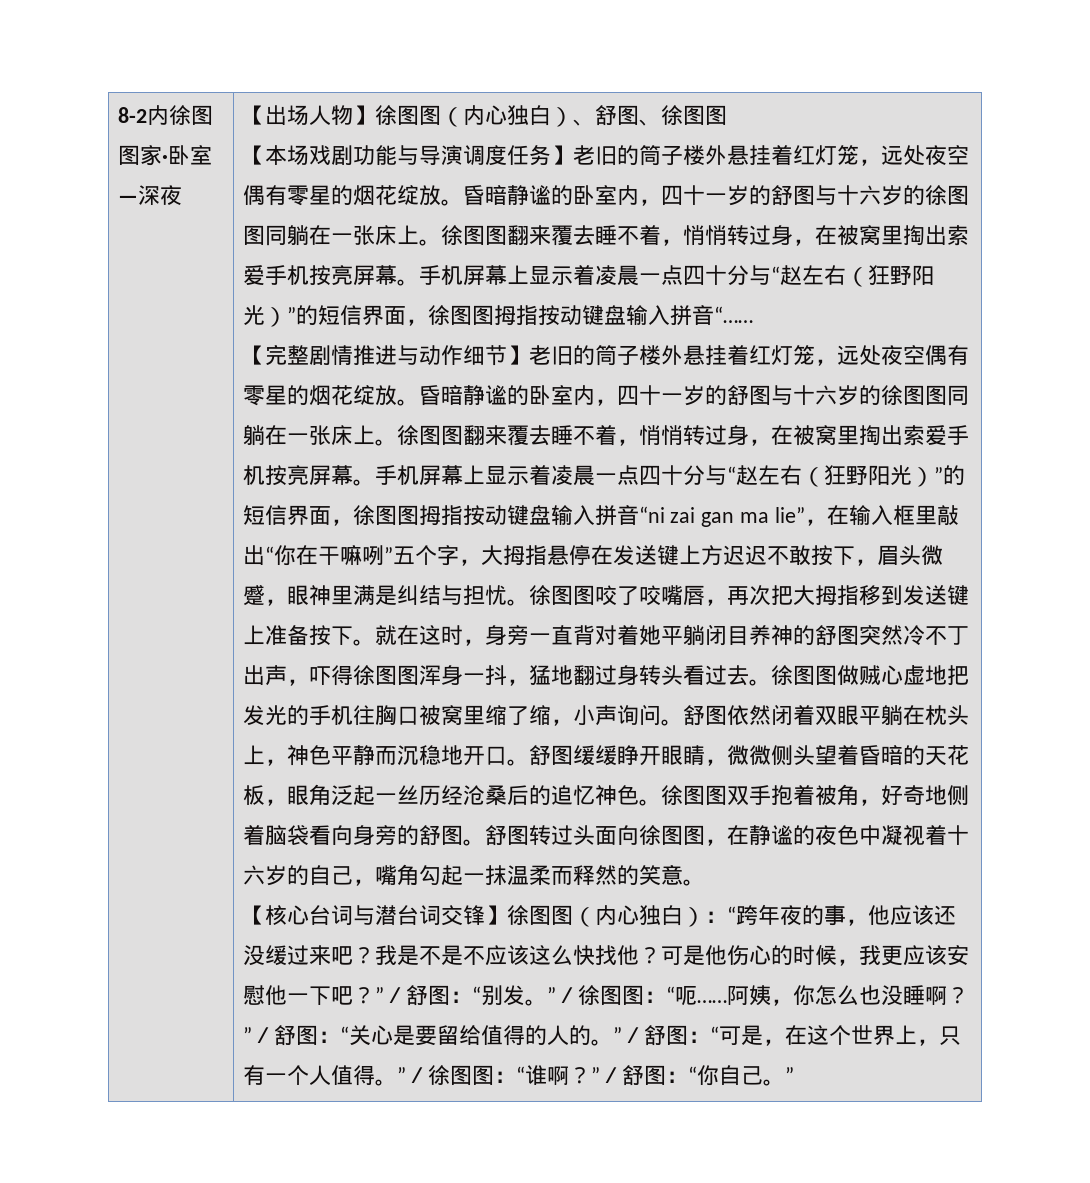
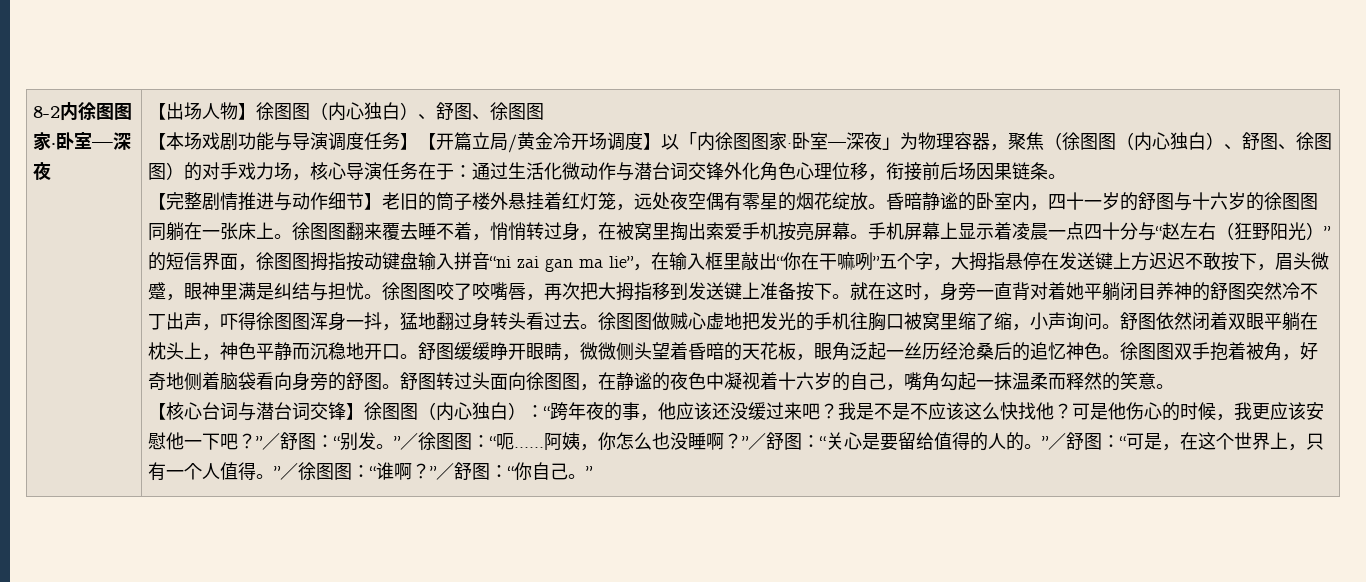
[572,145,969,166] [242,185,969,206] [242,225,969,246] [242,265,934,287] [242,305,753,327] 老旧的筒子楼外悬挂着红灯笼，远处夜空偶有零星的烟花绽放。昏暗静谧的卧室内，四十一岁的舒图与十六岁的徐图图同躺在一张床上。徐图图翻来覆去睡不着，悄悄转过身，在被窝里掏出索爱手机按亮屏幕。手机屏幕上显示着凌晨一点四十分与“赵左右（狂野阳光）”的短信界面，徐图图拇指按动键盘输入拼音“…… -> [418,132,1333,153] [148,162,1067,181] 【开篇立局/黄金冷开场调度】以「内徐图图家·卧室—深夜」为物理容器，聚焦（徐图图（内心独白）、舒图、徐图图）的对手戏力场，核心导演任务在于：通过生活化微动作与潜台词交锋外化角色心理位移，衔接前后场因果链条。

